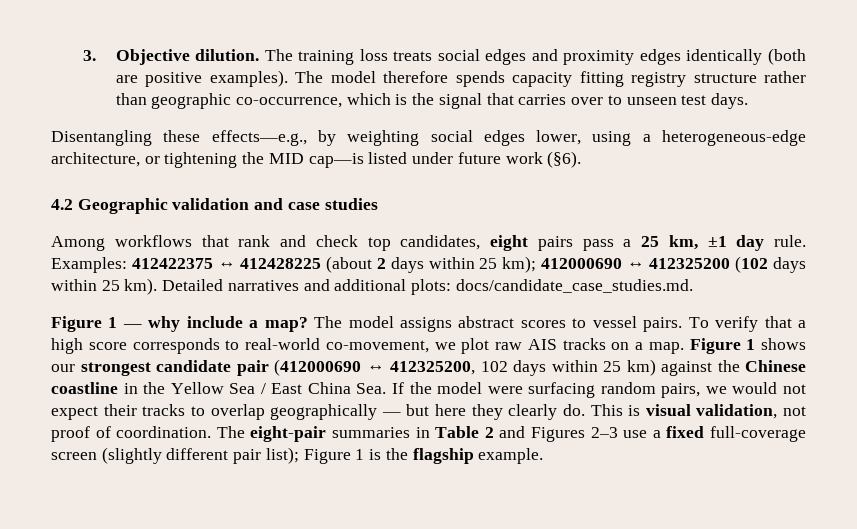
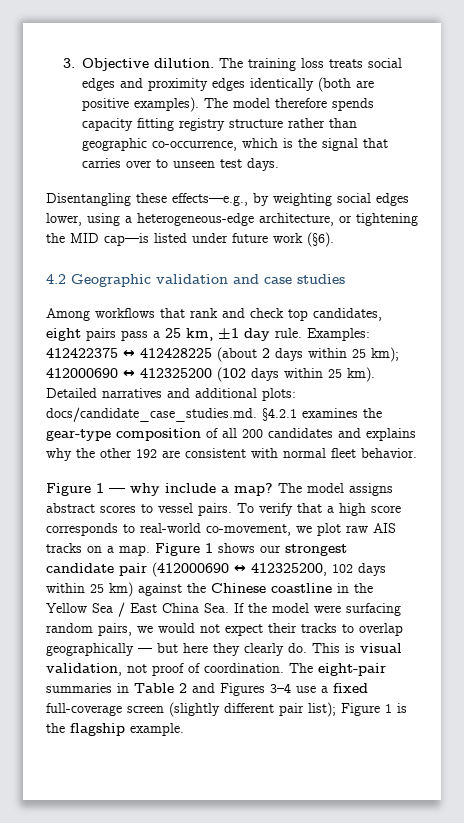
(693, 286) none -> [262,408,382,421] [46,428,416,441] [46,448,417,461] §4.2.1 examines the gear-type composition of all 200 candidates and explains why the other 192 are consistent with normal fleet behavior.
[590,427,618,438] 2–3 -> [270,683,291,693] 3–4

